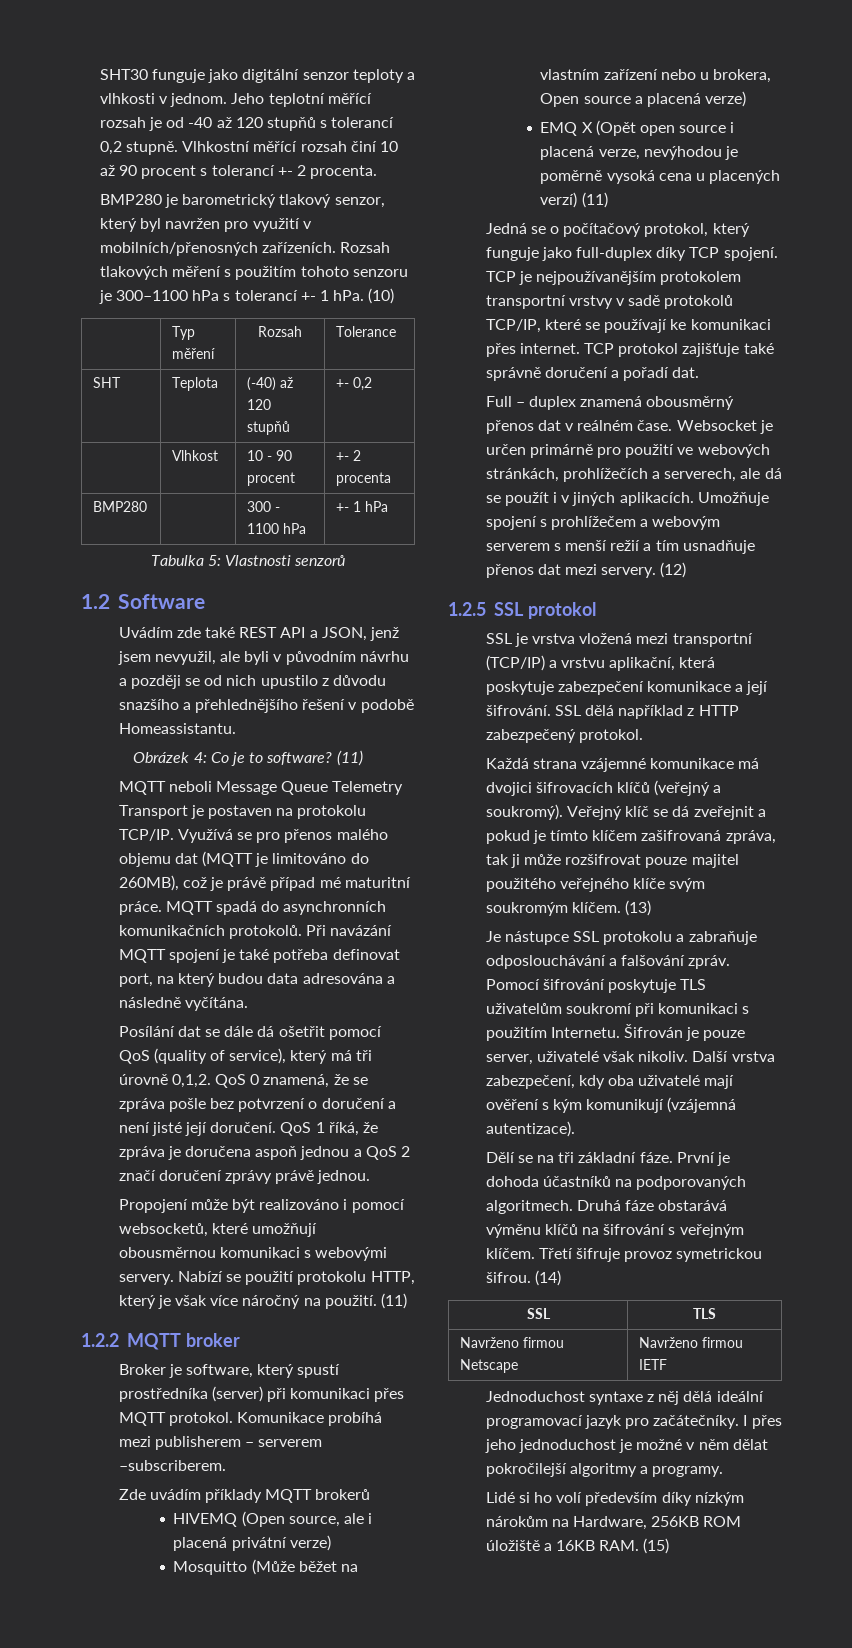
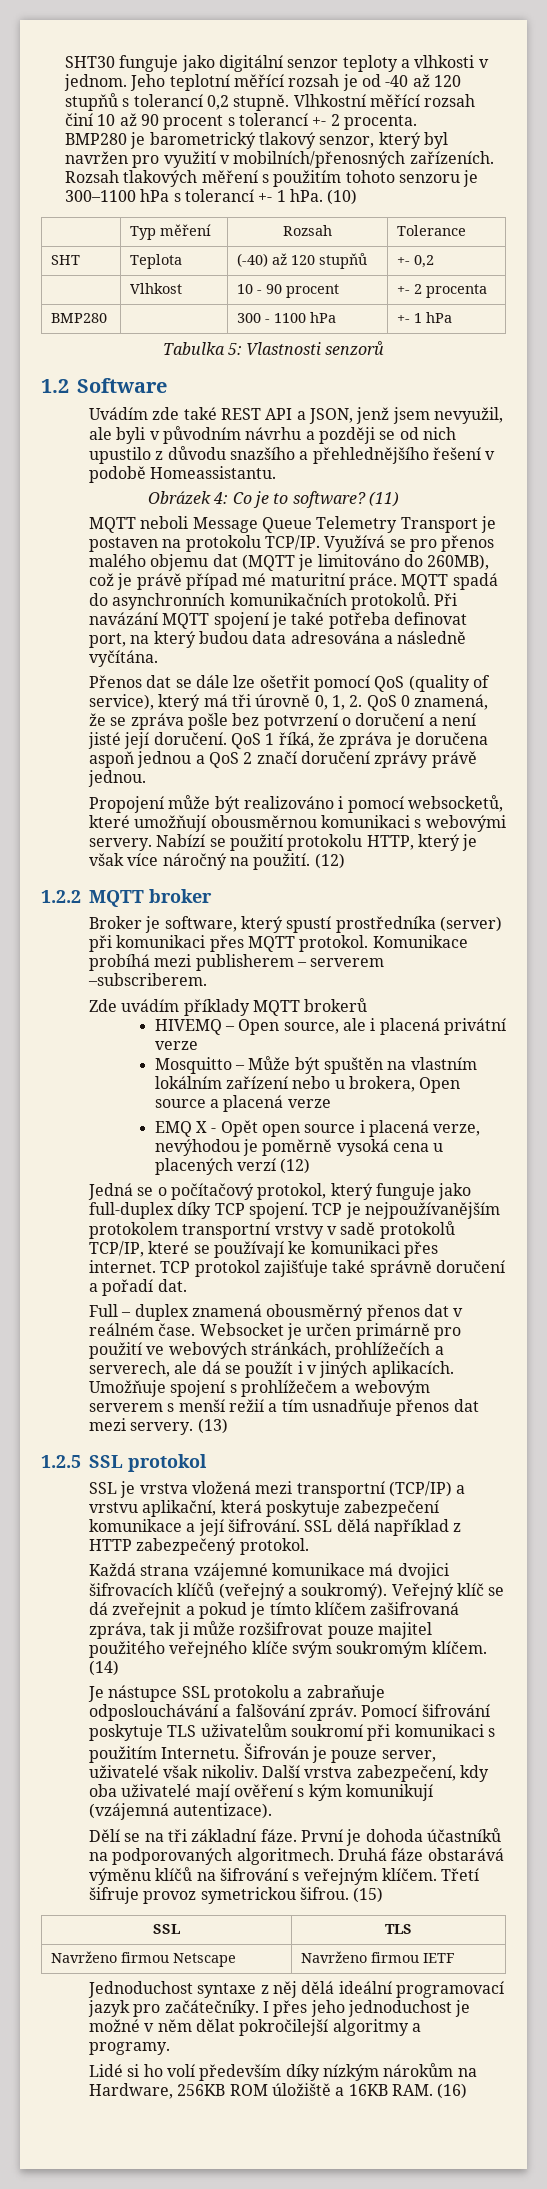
[118,1026,175,1037] Posílání -> [89,675,143,688] Přenos
[257,1026,275,1037] dá -> [233,675,256,688] lze
[171,1074,211,1088] 0,1,2. -> [314,695,363,710] 0, 1, 2.
[380,1293,407,1309] (11) -> [314,853,345,869] (12)
[241,1511,285,1527] (Open -> [224,1019,280,1035] – Open
[289,1535,331,1551] verze) -> [154,1041,198,1050] verze
[251,1559,337,1575] (Může běžet -> [234,1056,383,1074] – Může být spuštěn
(600, 74) none -> [154,1076,222,1089] lokálním
[705,91,747,107] verze) -> [287,1099,331,1108] verze
[595,120,636,136] (Opět -> [211,1120,258,1137] - Opět
[540,192,608,208] verzí) (11) -> [236,1158,311,1174] verzí (12)
[660,562,687,578] (12) -> [197,1418,228,1434] (13)
[625,900,652,916] (13) -> [89,1660,120,1676] (14)
[534,1270,561,1286] (14) -> [353,1887,384,1903] (15)
[643,1538,670,1554] (15) -> [437,2083,468,2099] (16)

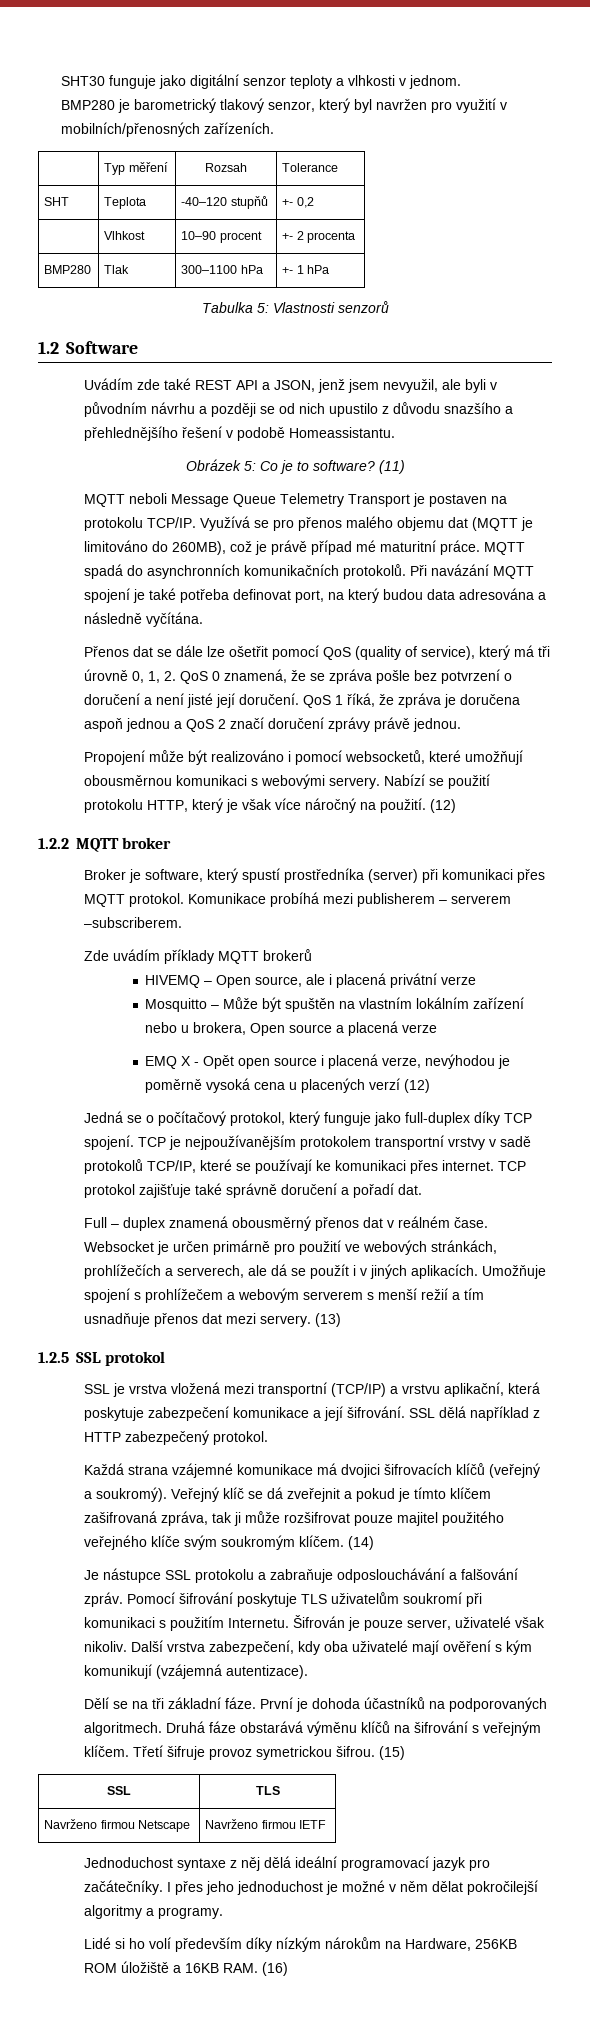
[130,74,461,91] [65,93,476,111] [65,113,417,130] Jeho teplotní měřící rozsah je od -40 až 120 stupňů s tolerancí 0,2 stupně. Vlhkostní měřící rozsah činí 10 až 90 procent s tolerancí +- 2 procenta. -> (462, 82) none
[65,170,479,187] [65,189,358,205] Rozsah tlakových měření s použitím tohoto senzoru je 300–1100 hPa s tolerancí +- 1 hPa. (10) -> (275, 128) none
[236,253,315,267] (-40) až 120 -> [181,197,228,206] -40–120
[236,284,282,294] 10 - 90 -> [181,231,217,240] 10–90
[236,313,306,323] | 300 - 1100 -> [104,265,130,274] [181,265,238,274] Tlak | 300–1100
[213,492,229,504] 4: -> [243,461,256,471] 5:

